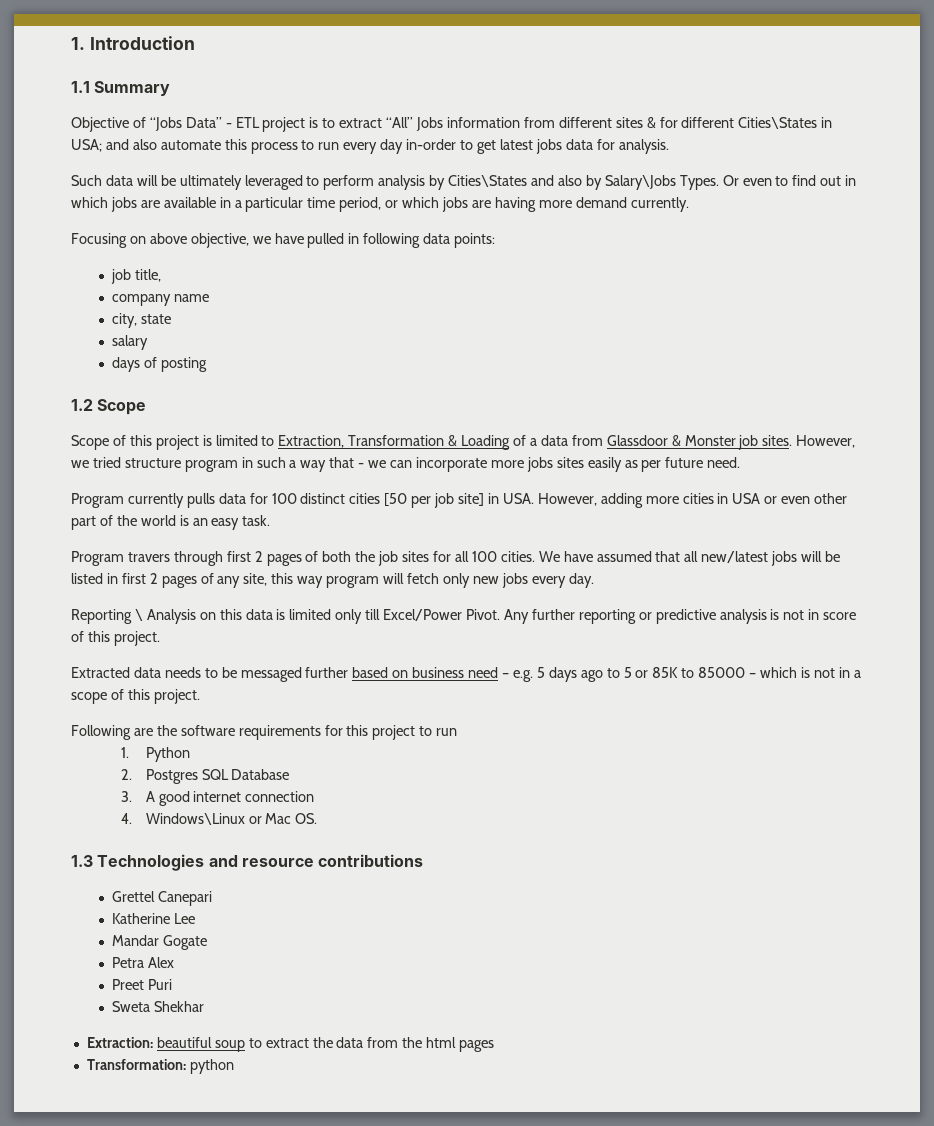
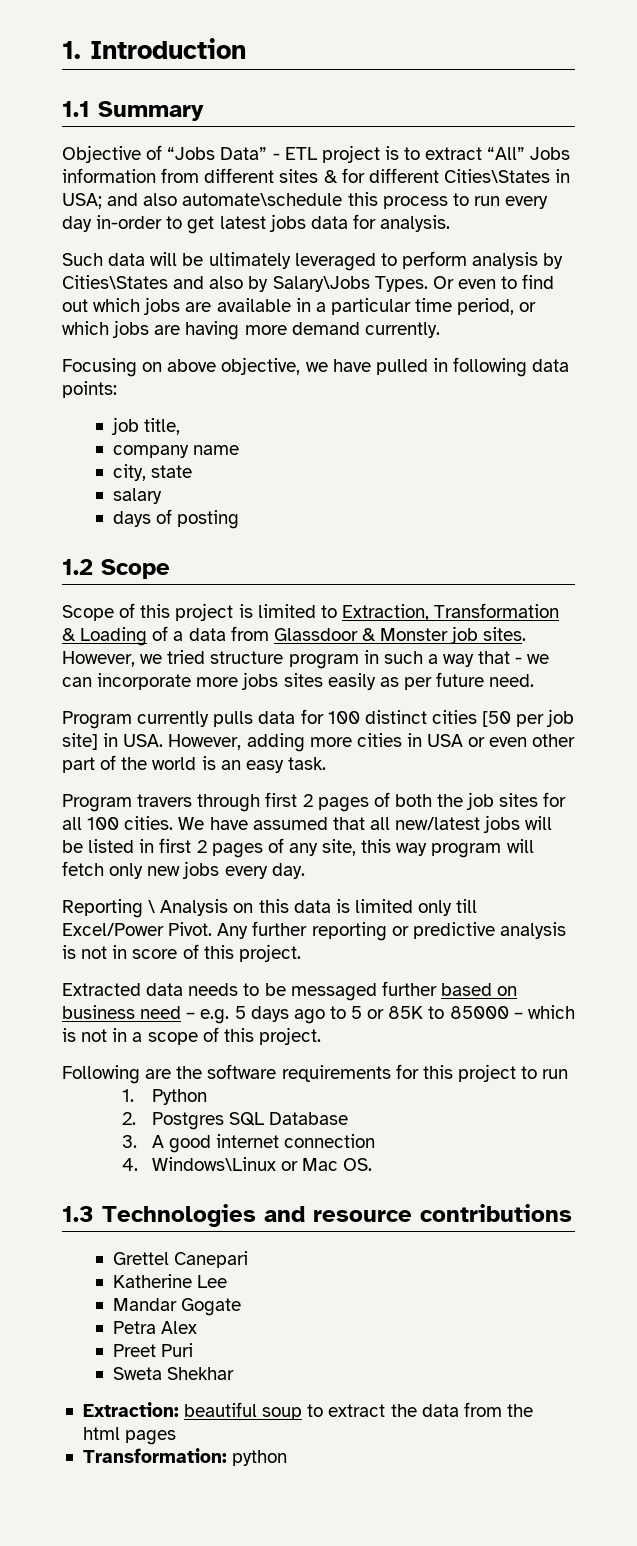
[160,140,221,150] automate -> [182,193,343,206] automate\schedule
[845,175,857,186] in -> (88, 305) none

